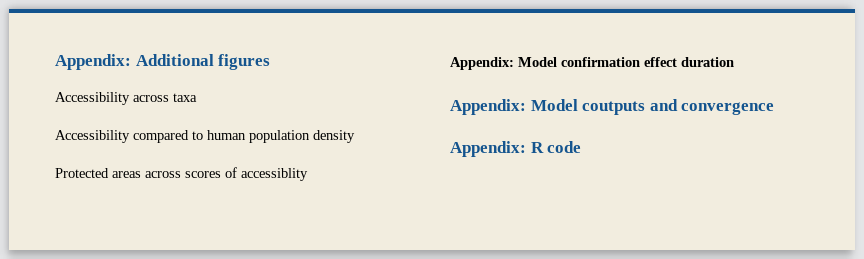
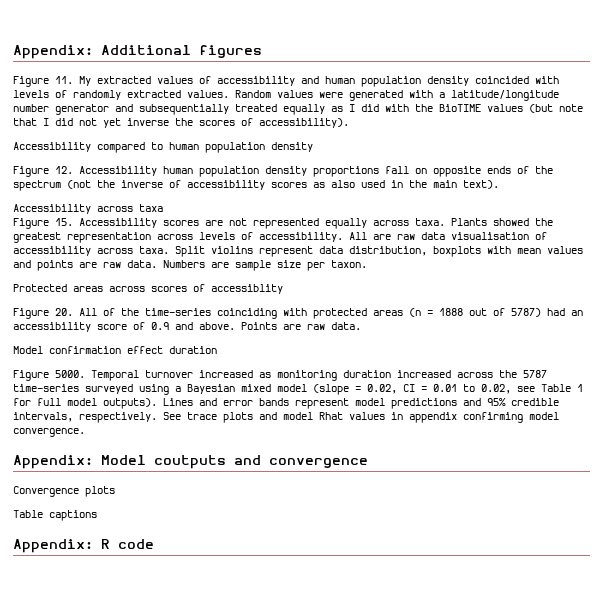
[55,92,197,105] Accessibility across taxa -> [13,76,559,87] [13,90,559,101] [13,104,583,115] [13,118,349,128] Figure 11. My extracted values of accessibility and human population density coincided with levels of randomly extracted values. Random values were generated with a latitude/longitude number generator and subsequentially treated equally as I did with the BioTIME values (but note that I did not yet inverse the scores of accessibility).
(355, 136) none -> [13,166,553,177] [13,180,499,191] [13,204,163,214] [13,218,553,229] [13,232,547,243] [13,246,583,257] [13,260,367,271] // Figure 12. Accessibility human population density proportions fall on opposite ends of the spectrum (not the inverse of accessibility scores as also used in the main text). // Accessibility across taxa // Figure 15. Accessibility scores are not represented equally across taxa. Plants showed the greatest representation across levels of accessibility. All are raw data visualisation of accessibility across taxa. Split violins represent data distribution, boxplots with mean values and points are raw data. Numbers are sample size per taxon.
[450,57,734,70] Appendix: Model confirmation effect duration -> [13,308,583,319] [13,322,361,332] [13,346,217,354] [13,370,547,381] [13,384,583,395] [13,398,559,409] [13,412,559,423] [13,428,85,437] Figure 20. All of the time-series coinciding with protected areas (n = 1888 out of 5787) had an accessibility score of 0.9 and above. Points are raw data. // Model confirmation effect duration // Figure 5000. Temporal turnover increased as monitoring duration increased across the 5787 time-series surveyed using a Bayesian mixed model (slope = 0.02, CI = 0.01 to 0.02, see Table 1 for full model outputs). Lines and error bands represent model predictions and 95% credible intervals, respectively. See trace plots and model Rhat values in appendix confirming model convergence.
(775, 108) none -> [13,486,115,497] [13,510,97,521] // Convergence plots // Table captions

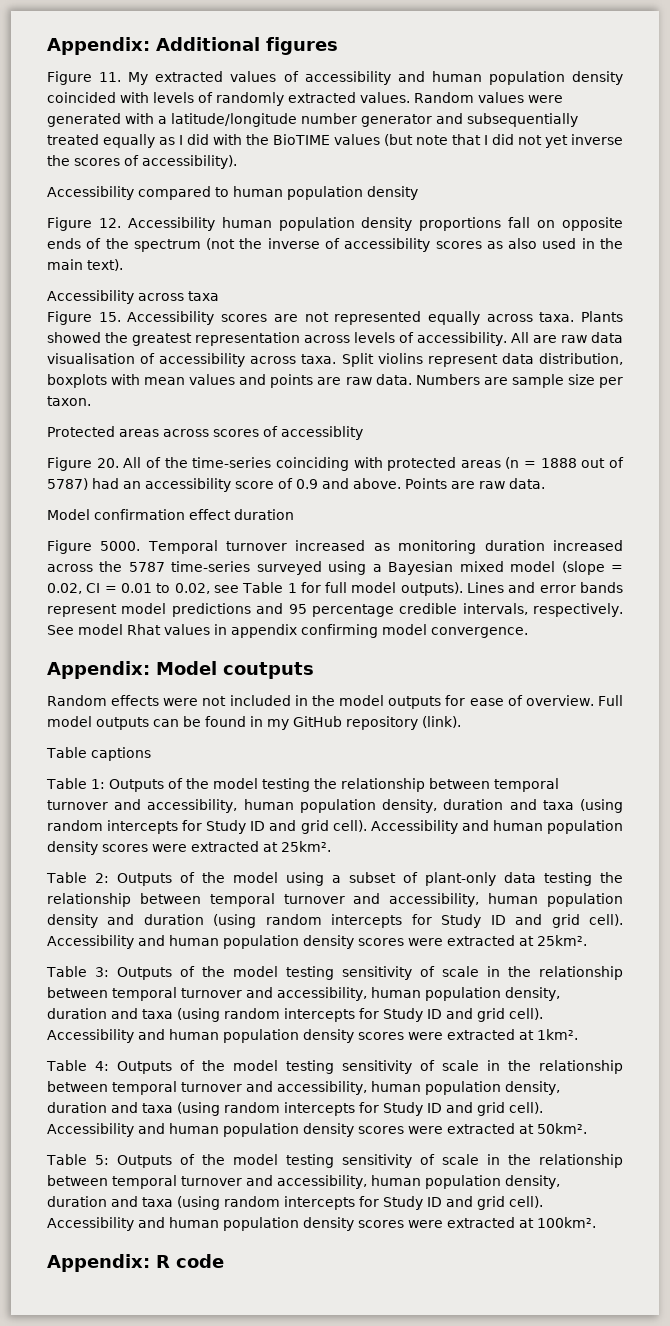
[487,398,506,406] 95% -> [288,604,394,617] 95 percentage
[187,412,277,423] trace plots and -> (74, 630) none
[234,455,368,468] [13,486,115,497] [13,510,97,521] and convergence // Convergence plots // Table captions -> [47,695,624,709] [47,716,461,730] [46,747,151,761] [46,778,559,792] [47,799,623,813] [47,820,623,834] [47,841,331,855] [46,872,623,886] [47,893,623,907] [47,914,623,928] [47,935,587,949] [46,966,623,980] [47,987,560,1001] [47,1008,543,1022] [47,1029,578,1043] [46,1060,623,1074] [47,1081,560,1095] [47,1102,543,1116] [47,1123,587,1137] [46,1154,623,1168] [47,1175,560,1189] [47,1196,543,1210] [47,1217,596,1231] // Random effects were not included in the model outputs for ease of overview. Full model outputs can be found in my GitHub repository (link). // Table captions // Table 1: Outputs of the model testing the relationship between temporal turnover and accessibility, human population density, duration and taxa (using random intercepts for Study ID and grid cell). Accessibility and human population density scores were extracted at 25km². // Table 2: Outputs of the model using a subset of plant-only data testing the relationship between temporal turnover and accessibility, human population density and duration (using random intercepts for Study ID and grid cell). Accessibility and human population density scores were extracted at 25km². // Table 3: Outputs of the model testing sensitivity of scale in the relationship between temporal turnover and accessibility, human population density, duration and taxa (using random intercepts for Study ID and grid cell). Accessibility and human population density scores were extracted at 1km². // Table 4: Outputs of the model testing sensitivity of scale in the relationship between temporal turnover and accessibility, human population density, duration and taxa (using random intercepts for Study ID and grid cell). Accessibility and human population density scores were extracted at 50km². // Table 5: Outputs of the model testing sensitivity of scale in the relationship between temporal turnover and accessibility, human population density, duration and taxa (using random intercepts for Study ID and grid cell). Accessibility and human population density scores were extracted at 100km².

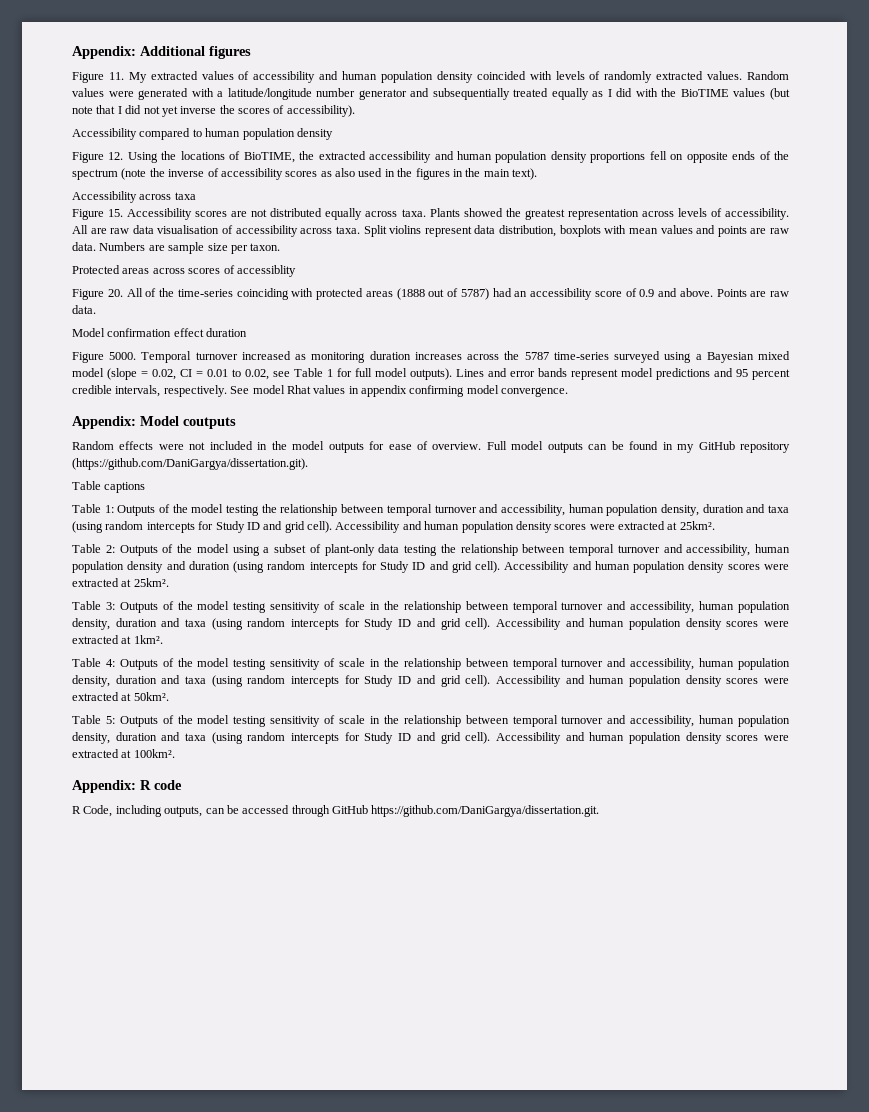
[127,217,215,231] Accessibility -> [127,151,454,163] Using the locations of BioTIME, the extracted accessibility and
[508,217,531,228] fall -> [649,151,667,160] fell
[206,238,236,250] (not -> [121,168,147,180] (note
(623, 243) none -> [415,168,481,180] figures in the
[334,311,422,325] represented -> [270,208,323,217] distributed
[505,457,577,469] (n = 1888 -> [396,288,425,300] (1888
[553,540,623,551] increased -> [414,352,462,360] increases
[311,604,394,617] percentage -> [752,369,790,380] percent
[422,716,461,728] (link). -> [72,458,308,470] (https://github.com/DaniGargya/dissertation.git).
(224, 1261) none -> [72,805,600,817] // R Code, including outputs, can be accessed through GitHub https://github.com/DaniGargya/dissertation.git.

